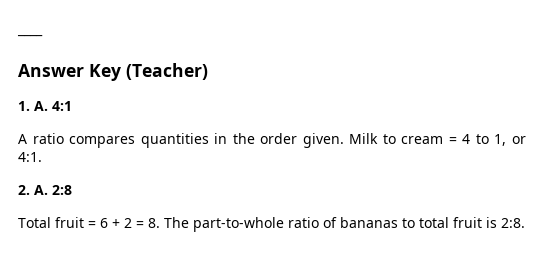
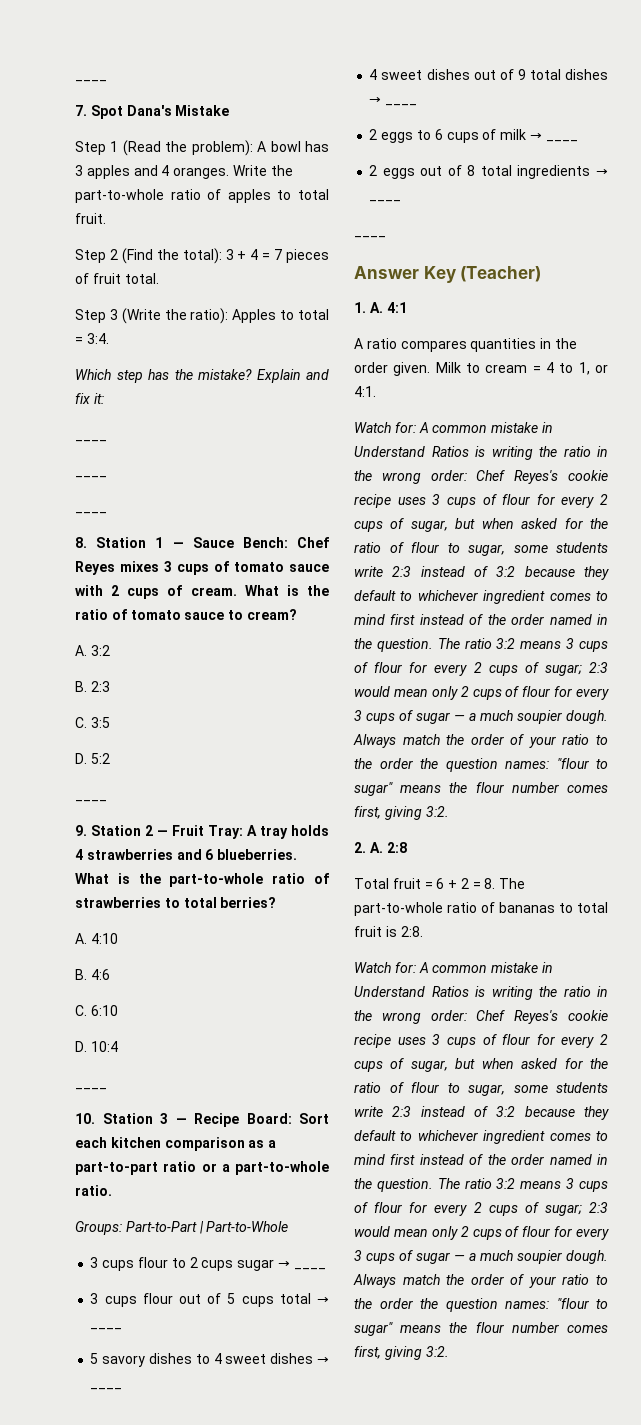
[17,34,43,37] ____ -> [75,80,107,82] [75,105,230,119] [75,140,329,156] [75,165,293,179] [75,189,329,203] [75,213,106,224] [75,248,330,264] [75,273,159,284] [75,308,329,324] [75,333,109,344] [75,369,329,383] [75,393,104,404] [75,440,107,442] [75,476,107,478] [75,512,107,514] [75,537,329,548] [75,561,329,575] [75,585,329,599] [75,609,297,620] [75,645,110,656] [75,681,110,692] [75,717,110,728] [75,753,110,764] [75,800,107,802] [75,825,329,839] [75,849,298,860] [75,873,329,887] [75,897,277,908] [75,933,118,944] [75,969,110,980] [75,1005,118,1016] [75,1041,118,1052] [75,1088,107,1090] [75,1113,329,1127] [75,1137,277,1151] [75,1161,329,1175] [75,1185,112,1196] [75,1221,289,1235] [90,1257,290,1271] [293,1268,326,1270] [90,1293,329,1307] [90,1328,123,1330] [90,1353,330,1367] [90,1388,123,1390] [369,69,608,80] [369,97,382,104] [385,104,418,106] [369,129,542,143] [545,140,578,142] [369,165,608,179] [369,200,402,202] [354,236,386,238] ____ // 7. Spot Dana's Mistake // Step 1 (Read the problem): A bowl has 3 apples and 4 oranges. Write the part-to-whole ratio of apples to total fruit. // Step 2 (Find the total): 3 + 4 = 7 pieces of fruit total. // Step 3 (Write the ratio): Apples to total = 3:4. // Which step has the mistake? Explain and fix it: // ____ // ____ // ____ // 8. Station 1 — Sauce Bench: Chef Reyes mixes 3 cups of tomato sauce with 2 cups of cream. What is the ratio of tomato sauce to cream? // A. 3:2 // B. 2:3 // C. 3:5 // D. 5:2 // ____ // 9. Station 2 — Fruit Tray: A tray holds 4 strawberries and 6 blueberries. What is the part-to-whole ratio of strawberries to total berries? // A. 4:10 // B. 4:6 // C. 6:10 // D. 10:4 // ____ // 10. Station 3 — Recipe Board: Sort each kitchen comparison as a part-to-part ratio or a part-to-whole ratio. // Groups: Part-to-Part | Part-to-Whole // 3 cups flour to 2 cups sugar → ____ // 3 cups flour out of 5 cups total → ____ // 5 savory dishes to 4 sweet dishes → ____ // 4 sweet dishes out of 9 total dishes → ____ // 2 eggs to 6 cups of milk → ____ // 2 eggs out of 8 total ingredients → ____ // ____
(42, 157) none -> [354,422,553,433] [354,446,608,460] [354,470,608,484] [354,494,608,508] [354,518,608,532] [354,542,608,556] [354,566,609,580] [354,590,608,604] [354,614,608,625] [354,638,608,652] [354,662,608,676] [354,686,609,700] [354,710,608,724] [353,734,608,748] [354,758,608,772] [354,782,608,796] [354,806,449,820] // Watch for: A common mistake in Understand Ratios is writing the ratio in the wrong order: Chef Reyes's cookie recipe uses 3 cups of flour for every 2 cups of sugar, but when asked for the ratio of flour to sugar, some students write 2:3 instead of 3:2 because they default to whichever ingredient comes to mind first instead of the order named in the question. The ratio 3:2 means 3 cups of flour for every 2 cups of sugar; 2:3 would mean only 2 cups of flour for every 3 cups of sugar — a much soupier dough. Always match the order of your ratio to the order the question names: "flour to sugar" means the flour number comes first, giving 3:2.
(525, 223) none -> [354,962,553,973] [354,986,608,1000] [354,1010,608,1024] [354,1034,608,1048] [354,1058,608,1072] [354,1082,608,1096] [354,1106,609,1120] [354,1130,608,1144] [354,1154,608,1165] [354,1178,608,1192] [354,1202,608,1216] [354,1226,609,1240] [354,1250,608,1264] [353,1274,608,1288] [354,1298,608,1312] [354,1322,608,1336] [354,1346,449,1360] // Watch for: A common mistake in Understand Ratios is writing the ratio in the wrong order: Chef Reyes's cookie recipe uses 3 cups of flour for every 2 cups of sugar, but when asked for the ratio of flour to sugar, some students write 2:3 instead of 3:2 because they default to whichever ingredient comes to mind first instead of the order named in the question. The ratio 3:2 means 3 cups of flour for every 2 cups of sugar; 2:3 would mean only 2 cups of flour for every 3 cups of sugar — a much soupier dough. Always match the order of your ratio to the order the question names: "flour to sugar" means the flour number comes first, giving 3:2.

